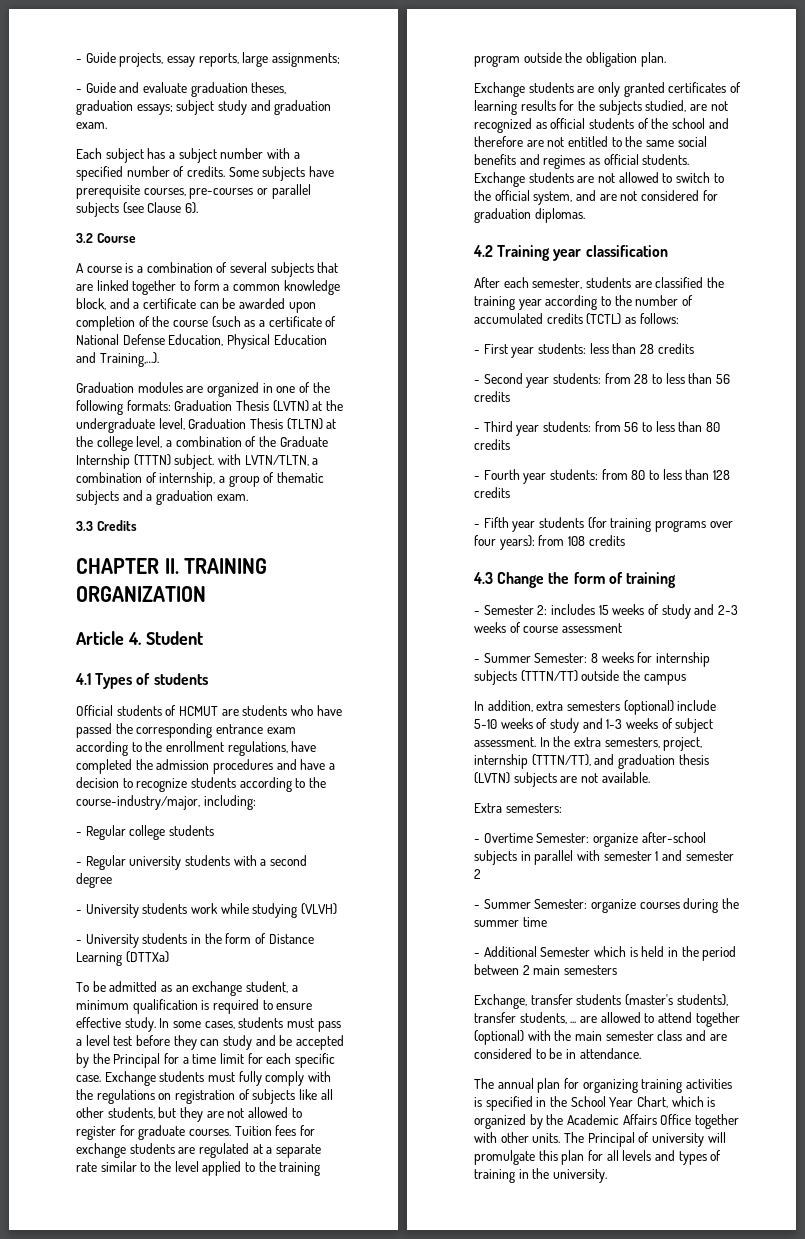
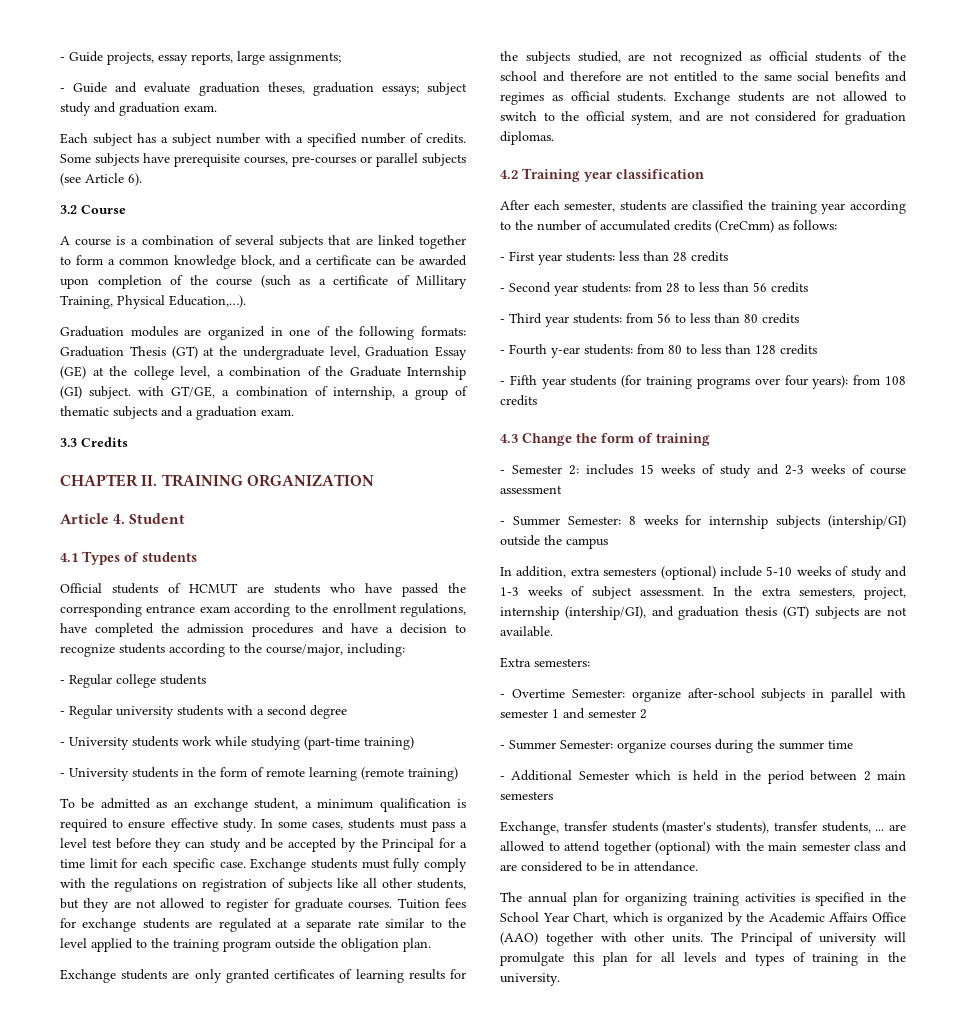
[147,202,182,213] Clause -> [85,173,124,183] Article
[76,334,327,349] [76,352,159,367] National Defense Education, Physical Education and Training,…). -> [416,275,467,289] [60,295,246,309] Millitary Training, Physical Education,…).
[272,400,309,412] (LVTN) -> [171,346,198,359] (GT)
[249,418,323,430] Thesis (TLTN) -> [435,346,467,360] [60,366,86,379] Essay (GE)
[133,454,171,466] (TTTN) -> [60,386,82,399] (GI)
[244,455,309,466] LVTN/TLTN, -> [171,386,216,398] GT/GE,
[76,795,200,810] course-industry/major, -> [266,644,343,656] course/major,
[300,903,337,915] (VLVH) -> [304,736,414,750] (part-time training)
[268,934,314,944] [76,951,169,966] Distance Learning (DTTXa) -> [266,767,458,781] remote learning (remote training)
[586,313,622,325] (TCTL) -> [715,220,774,233] (CreCmm)
[523,473,547,484] year -> [551,347,580,358] y-ear
[520,670,578,682] (TTTN/TT) -> [828,515,906,529] (intership/GI)
[531,754,591,766] (TTTN/TT), -> [564,606,646,620] (intership/GI),
[474,772,510,784] (LVTN) -> [782,606,809,619] (GT)
(692, 1119) none -> [500,932,538,945] (AAO)

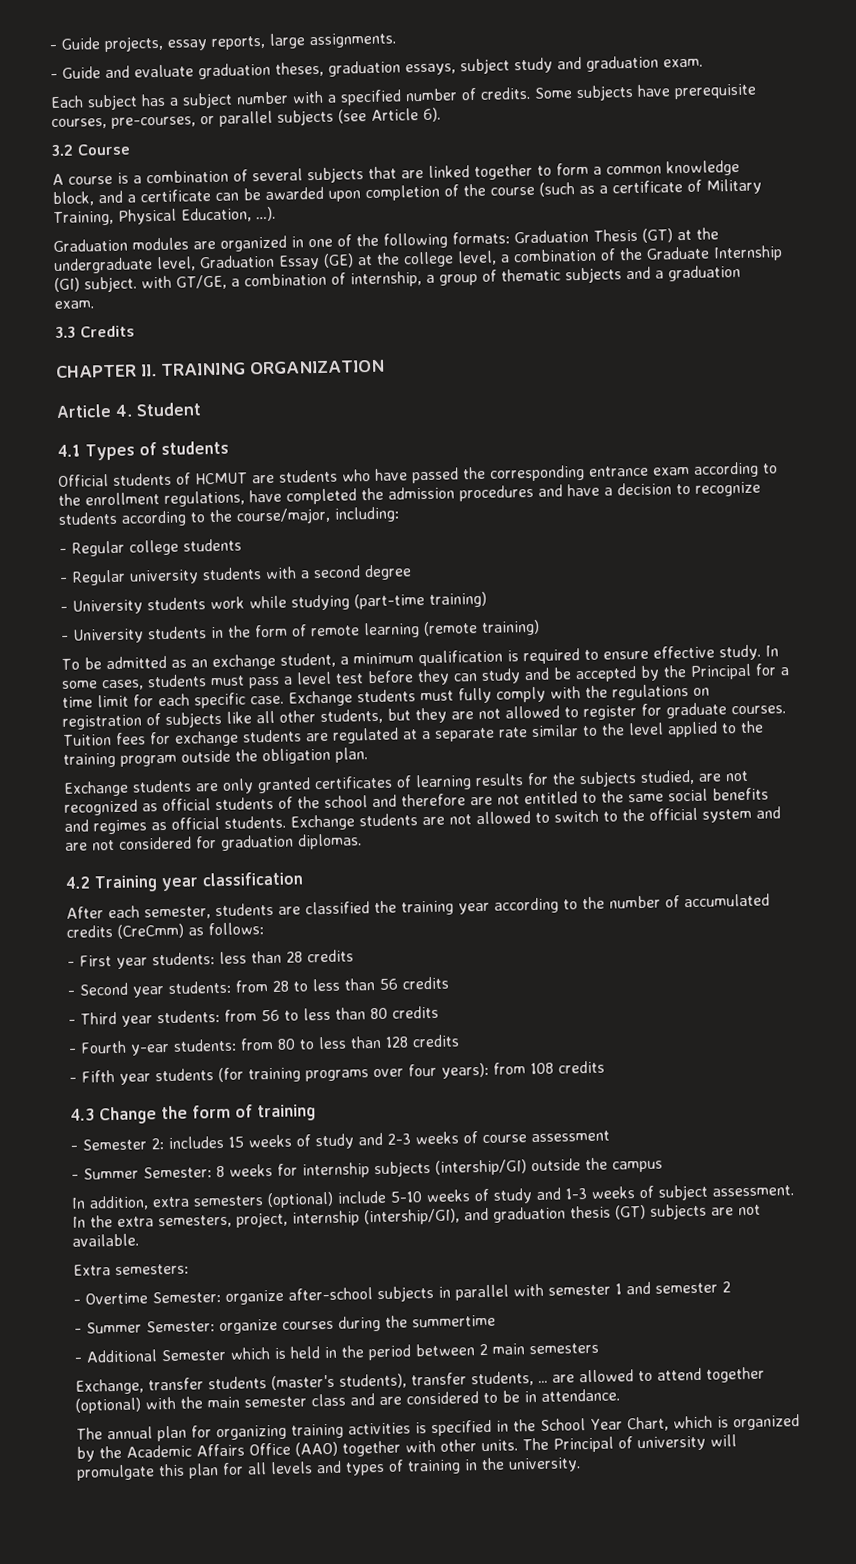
[269,52,341,65] assignments; -> [309,32,397,49] assignments.
[381,86,419,96] essays; -> [405,63,456,76] essays,
[292,156,356,167] pre-courses -> [111,116,196,129] pre-courses,
[416,275,467,289] Millitary -> [706,178,762,195] Military
[169,295,246,308] Education,…). -> [180,206,276,223] Education, …).
[631,112,672,125] system, -> [702,808,752,823] system
[779,740,853,750] summer time -> [412,1314,496,1328] summertime

